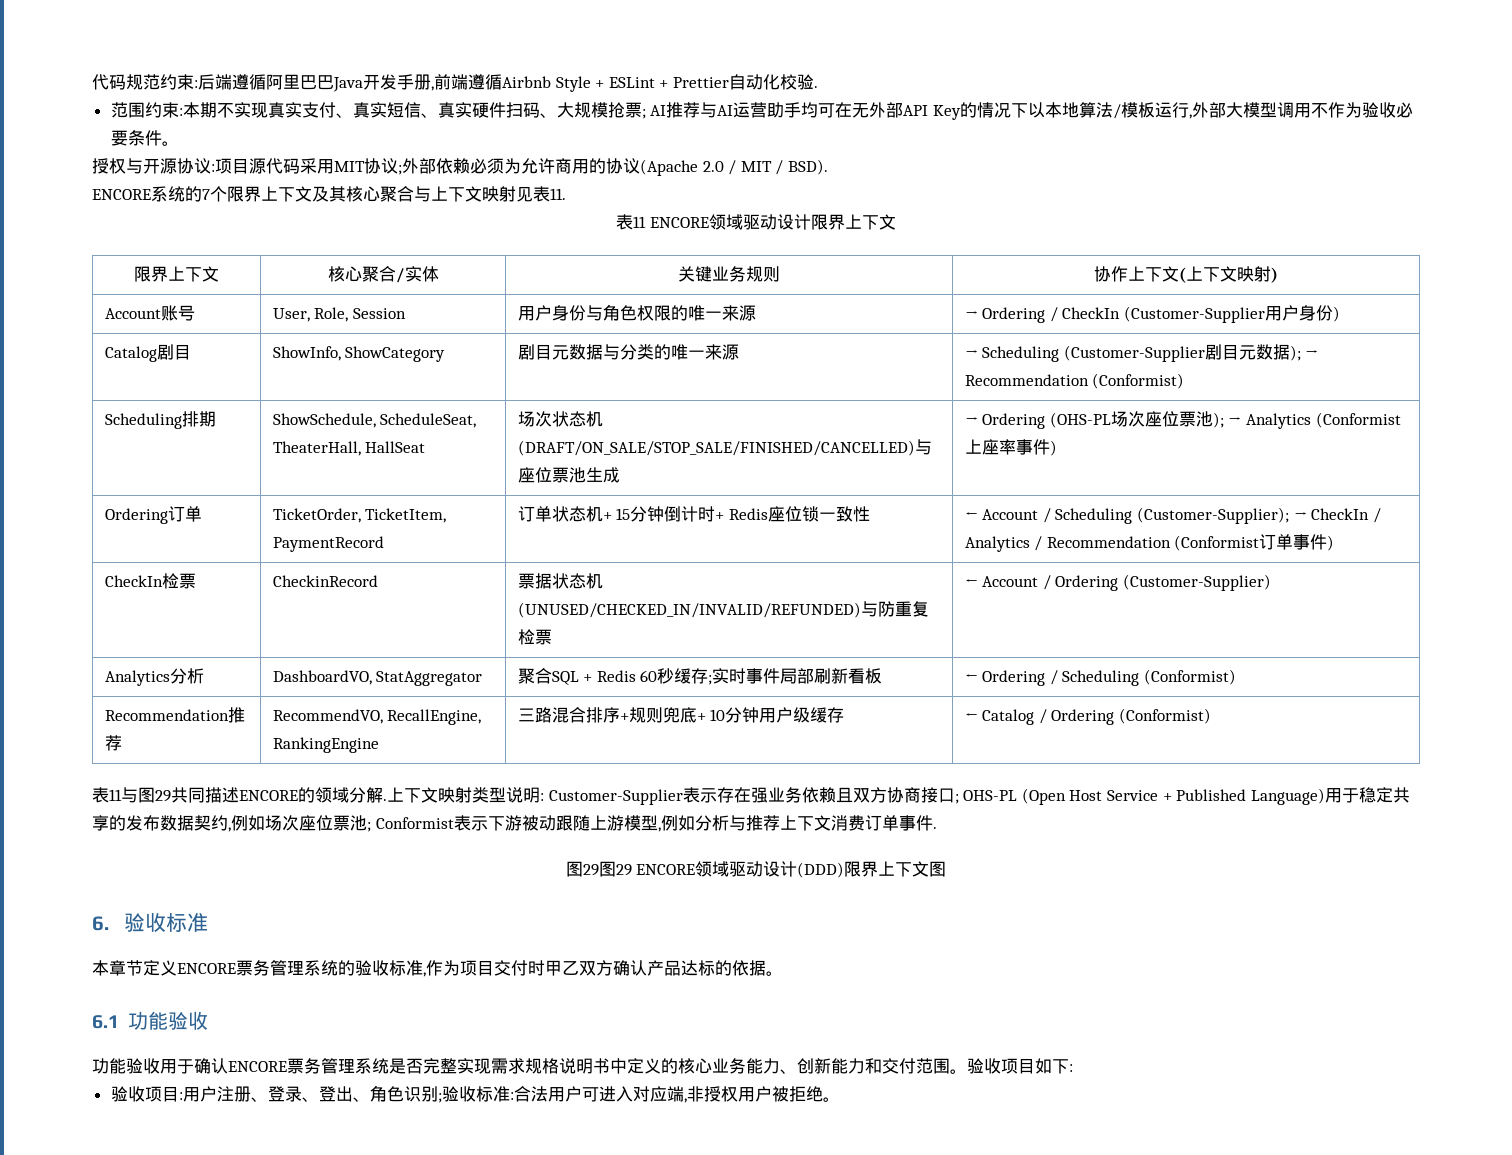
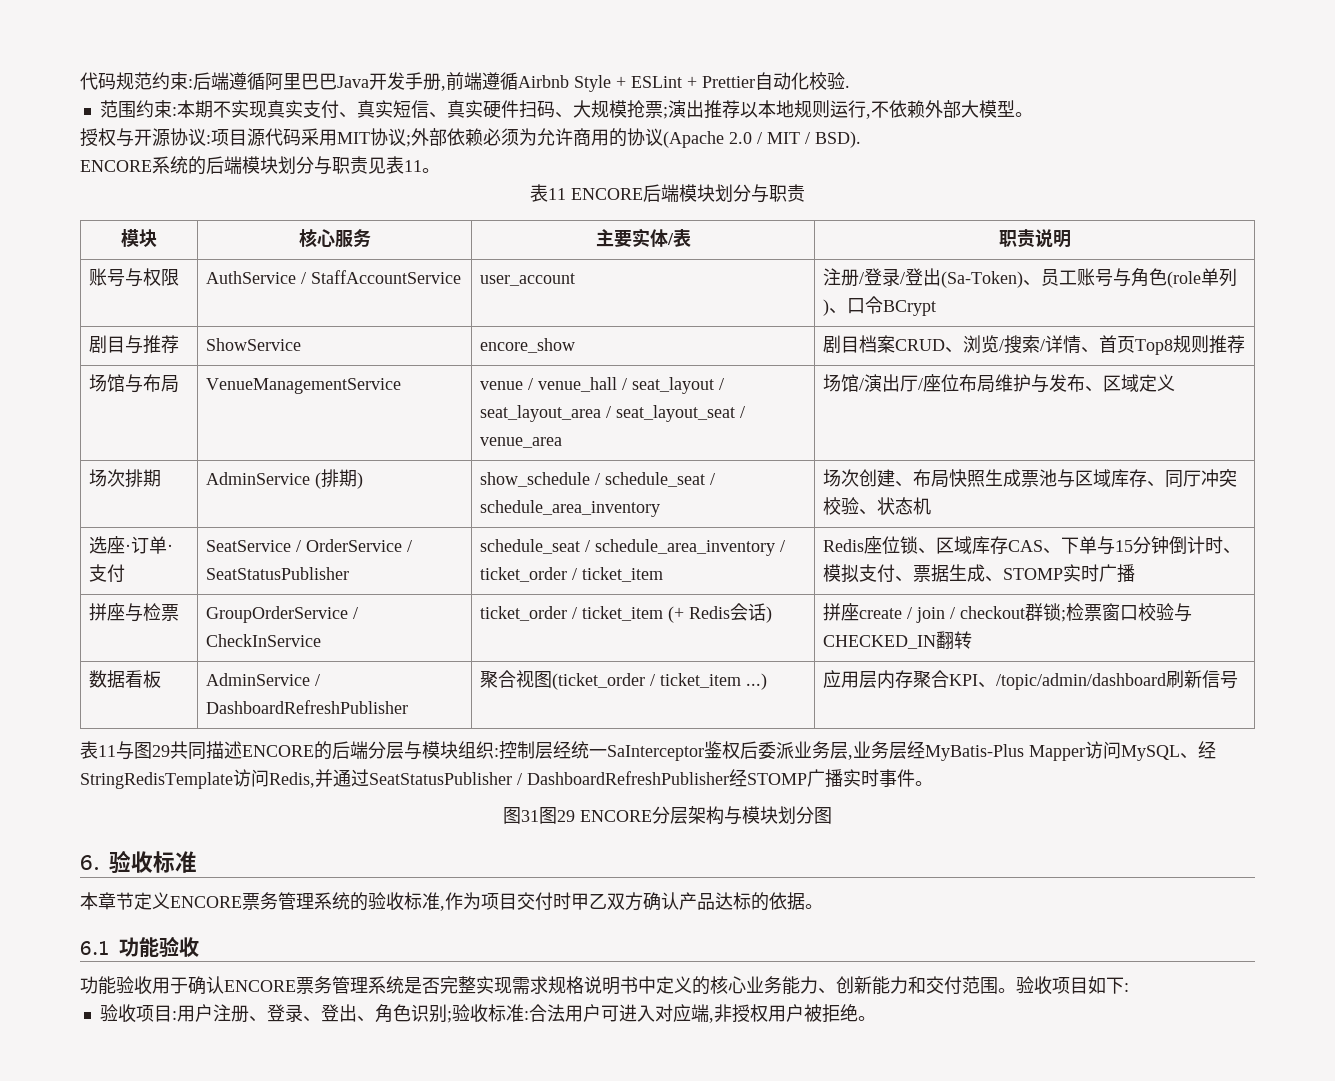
[650,102,1155,120] AI推荐与AI运营助手均可在无外部API Key的情况下以本地算法/模板 -> [667,100,830,119] 演出推荐以本地规则
(1192, 116) none -> [870,100,925,118] 不依赖
[1276,102,1413,118] [110,130,162,146] 调用不作为验收必要条件 -> (1015, 108) none
[202,186,566,202] [616,214,896,230] [134,266,219,282] [327,266,405,283] 7个限界上下文及其核心聚合与上下文映射见表11. // 表11 ENCORE领域驱动设计限界上下文 // 限界上下文 | 核心聚合/ -> [206,156,440,175] [530,184,805,203] [121,229,157,247] [298,229,371,248] [595,229,632,247] 后端模块划分与职责见表11。 // 表11 ENCORE后端模块划分与职责 // 模块 | 核心服务 | 主要
[678,266,780,282] [1094,266,1278,283] [104,305,195,321] [272,307,406,322] [517,304,756,321] [964,305,1341,323] [104,344,191,362] [272,346,446,362] [517,344,739,360] [964,344,1319,362] [964,373,1185,389] [104,411,216,429] [272,413,477,428] [272,441,426,456] [517,411,603,427] [517,439,932,456] [517,467,620,483] [964,411,1401,429] [964,439,1057,456] [104,506,202,524] [272,508,447,523] [272,536,384,552] [517,506,870,522] [964,507,1381,524] [964,534,1335,552] [104,573,196,589] [272,575,378,587] [517,573,603,589] [517,601,929,618] [517,629,552,645] [964,574,1272,591] [104,668,204,686] [272,670,483,686] [517,668,883,685] [964,669,1237,686] [104,707,245,723] [104,735,122,751] [272,709,482,725] [272,737,379,753] [517,707,845,723] [964,708,1212,725] | 关键业务规则 | 协作上下文(上下文映射) // Account账号 | User, Role, Session | 用户身份与角色权限的唯一来源 | → Ordering / CheckIn (Customer-Supplier用户身份) // Catalog剧目 | ShowInfo, ShowCategory | 剧目元数据与分类的唯一来源 | → Scheduling (Customer-Supplier剧目元数据); → Recommendation (Conformist) // Scheduling排期 | ShowSchedule, ScheduleSeat, TheaterHall, HallSeat | 场次状态机(DRAFT/ON_SALE/STOP_SALE/FINISHED/CANCELLED)与座位票池生成 | → Ordering (OHS-PL场次座位票池); → Analytics (Conformist上座率事件) // Ordering订单 | TicketOrder, TicketItem, PaymentRecord | 订单状态机+ 15分钟倒计时+ Redis座位锁一致性 | ← Account / Scheduling (Customer-Supplier); → CheckIn / Analytics / Recommendation (Conformist订单事件) // CheckIn检票 | CheckinRecord | 票据状态机(UNUSED/CHECKED_IN/INVALID/REFUNDED)与防重复检票 | ← Account / Ordering (Customer-Supplier) // Analytics分析 | DashboardVO, StatAggregator | 聚合SQL + Redis 60秒缓存;实时事件局部刷新看板 | ← Ordering / Scheduling (Conformist) // Recommendation推荐 | RecommendVO, RecallEngine, RankingEngine | 三路混合排序+规则兜底+ 10分钟用户级缓存 | ← Catalog / Ordering (Conformist) -> [666,229,691,247] [998,229,1071,248] [88,268,179,287] [205,270,461,284] [479,273,575,286] [822,268,1237,288] [822,296,936,316] [88,335,179,354] [205,338,301,351] [479,338,575,353] [822,335,1245,355] [88,374,179,393] [205,378,401,394] [479,377,724,394] [479,405,745,422] [479,437,562,448] [822,374,1175,393] [88,469,161,488] [205,469,363,489] [479,472,715,487] [479,500,660,517] [822,469,1237,488] [822,497,931,515] [88,536,173,554] [88,564,125,583] [205,539,412,552] [205,567,349,580] [479,539,785,556] [479,567,663,582] [822,536,1241,555] [822,564,1135,583] [88,603,179,622] [205,606,358,623] [205,634,321,647] [479,603,772,623] [822,603,1192,623] [822,631,972,649] [88,670,161,688] [205,673,320,686] [205,700,408,714] [479,670,767,690] [822,670,1238,690] /表 | 职责说明 // 账号与权限 | AuthService / StaffAccountService | user_account | 注册/登录/登出(Sa-Token)、员工账号与角色(role单列)、口令BCrypt // 剧目与推荐 | ShowService | encore_show | 剧目档案CRUD、浏览/搜索/详情、首页Top8规则推荐 // 场馆与布局 | VenueManagementService | venue / venue_hall / seat_layout / seat_layout_area / seat_layout_seat / venue_area | 场馆/演出厅/座位布局维护与发布、区域定义 // 场次排期 | AdminService (排期) | show_schedule / schedule_seat / schedule_area_inventory | 场次创建、布局快照生成票池与区域库存、同厅冲突校验、状态机 // 选座·订单·支付 | SeatService / OrderService / SeatStatusPublisher | schedule_seat / schedule_area_inventory / ticket_order / ticket_item | Redis座位锁、区域库存CAS、下单与15分钟倒计时、模拟支付、票据生成、STOMP实时广播 // 拼座与检票 | GroupOrderService / CheckInService | ticket_order / ticket_item (+ Redis会话) | 拼座create / join / checkout群锁;检票窗口校验与CHECKED_IN翻转 // 数据看板 | AdminService / DashboardRefreshPublisher | 聚合视图(ticket_order / ticket_item ...) | 应用层内存聚合KPI、/topic/admin/dashboard刷新信号
[315,787,1410,805] [92,815,937,832] [565,861,599,877] 领域分解.上下文映射类型说明: Customer-Supplier表示存在强业务依赖且双方协商接口; OHS-PL (Open Host Service + Published Language)用于稳定共享的发布数据契约,例如场次座位票池; Conformist表示下游被动跟随上游模型,例如分析与推荐上下文消费订单事件. // 图29 -> [332,741,1216,761] [80,769,933,789] [503,807,539,824] 后端分层与模块组织:控制层经统一SaInterceptor鉴权后委派业务层,业务层经MyBatis-Plus Mapper访问MySQL、经StringRedisTemplate访问Redis,并通过SeatStatusPublisher / DashboardRefreshPublisher经STOMP广播实时事件。 // 图31
[695,861,930,878] 领域驱动设计(DDD)限界上下文 -> [652,806,814,825] 分层架构与模块划分

